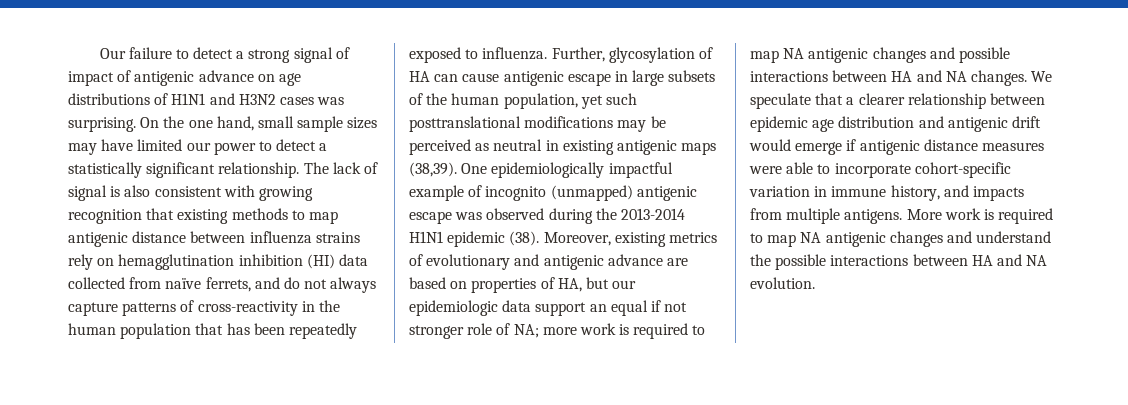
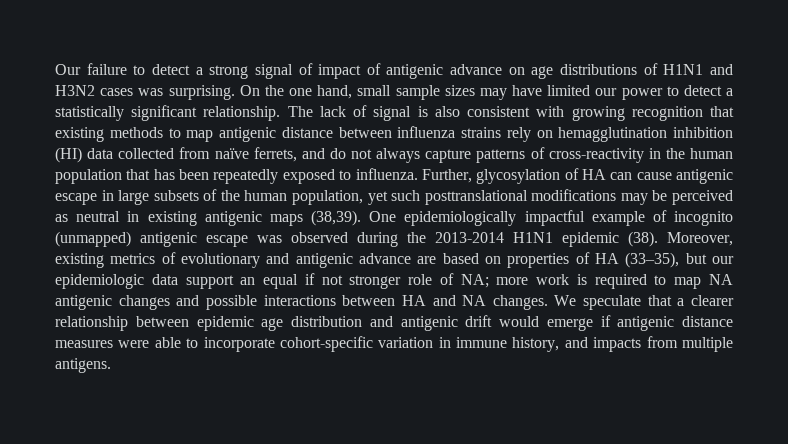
[557,278,582,292] HA, -> [595,252,680,268] HA (33–35),
[906,208,1054,224] [750,231,1052,247] [750,254,1048,270] [750,277,815,289] More work is required to map NA antigenic changes and understand the possible interactions between HA and NA evolution. -> (111, 365) none

